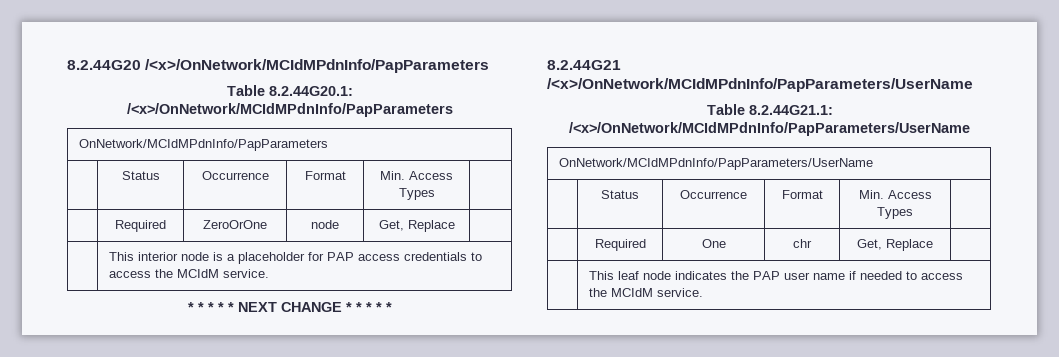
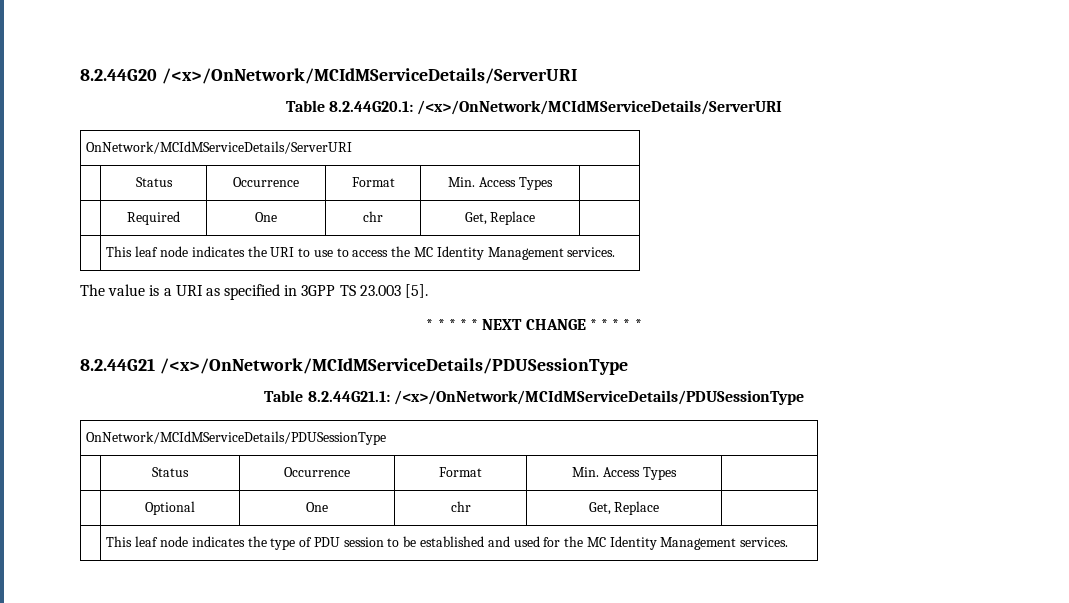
[145,59,490,73] /<x>/OnNetwork/MCIdMPdnInfo/PapParameters -> [161,68,577,84] /<x>/OnNetwork/MCIdMServiceDetails/ServerURI
[126,103,453,117] [78,139,328,151] [121,171,160,180] [201,171,269,180] [304,171,346,180] [380,171,453,180] [398,188,435,200] [115,220,166,232] [203,220,267,229] [311,220,339,229] [378,220,455,232] [108,252,482,264] [108,269,269,278] [187,302,392,312] [547,60,621,70] [547,78,973,92] [706,104,833,115] [569,122,970,136] [558,158,873,170] /<x>/OnNetwork/MCIdMPdnInfo/PapParameters // OnNetwork/MCIdMPdnInfo/PapParameters // | Status | Occurrence | Format | Min. Access Types | // | Required | ZeroOrOne | node | Get, Replace | // | This interior node is a placeholder for PAP access credentials to access the MCIdM service. // * * * * * NEXT CHANGE * * * * * // 8.2.44G21 /<x>/OnNetwork/MCIdMPdnInfo/PapParameters/UserName // Table 8.2.44G21.1: /<x>/OnNetwork/MCIdMPdnInfo/PapParameters/UserName // OnNetwork/MCIdMPdnInfo/PapParameters/UserName -> [417,100,783,115] [86,141,353,154] /<x>/OnNetwork/MCIdMServiceDetails/ServerURI // OnNetwork/MCIdMServiceDetails/ServerURI
[752,271,963,280] [588,288,703,297] PAP user name if needed to access the MCIdM service. -> [270,246,616,260] [80,284,429,300] [426,319,642,330] [80,358,628,375] [264,390,804,405] [86,431,387,445] [152,467,189,477] [284,467,350,477] [439,467,482,477] [572,467,677,480] [145,501,195,515] [306,502,328,512] [450,501,471,512] [588,501,660,515] [106,536,789,550] URI to use to access the MC Identity Management services. // The value is a URI as specified in 3GPP TS 23.003 [5]. // * * * * * NEXT CHANGE * * * * * // 8.2.44G21 /<x>/OnNetwork/MCIdMServiceDetails/PDUSessionType // Table 8.2.44G21.1: /<x>/OnNetwork/MCIdMServiceDetails/PDUSessionType // OnNetwork/MCIdMServiceDetails/PDUSessionType // | Status | Occurrence | Format | Min. Access Types | // | Optional | One | chr | Get, Replace | // | This leaf node indicates the type of PDU session to be established and used for the MC Identity Management services.

